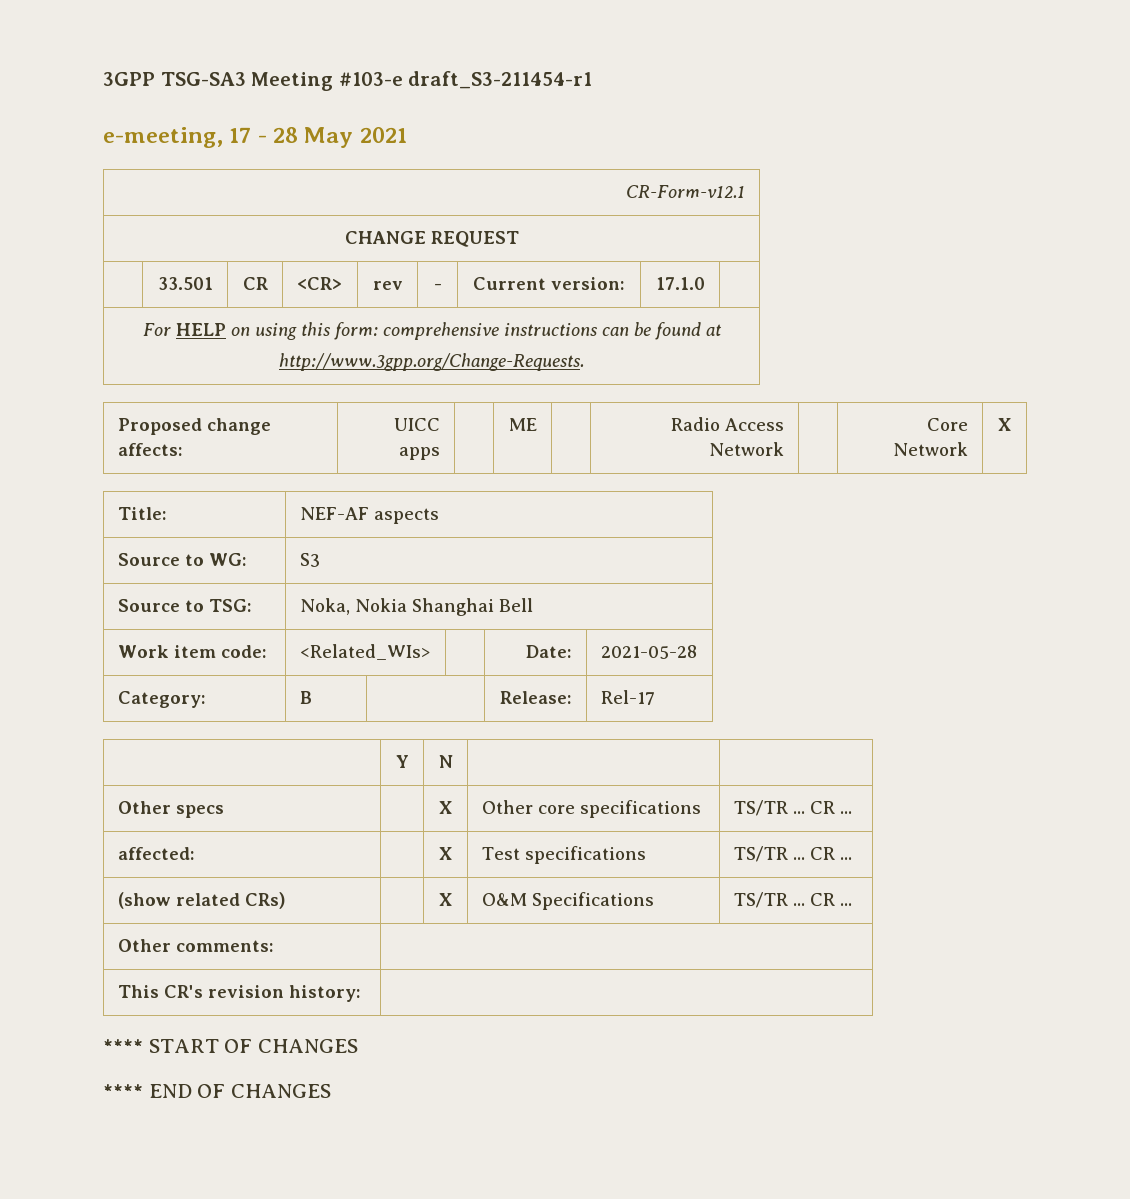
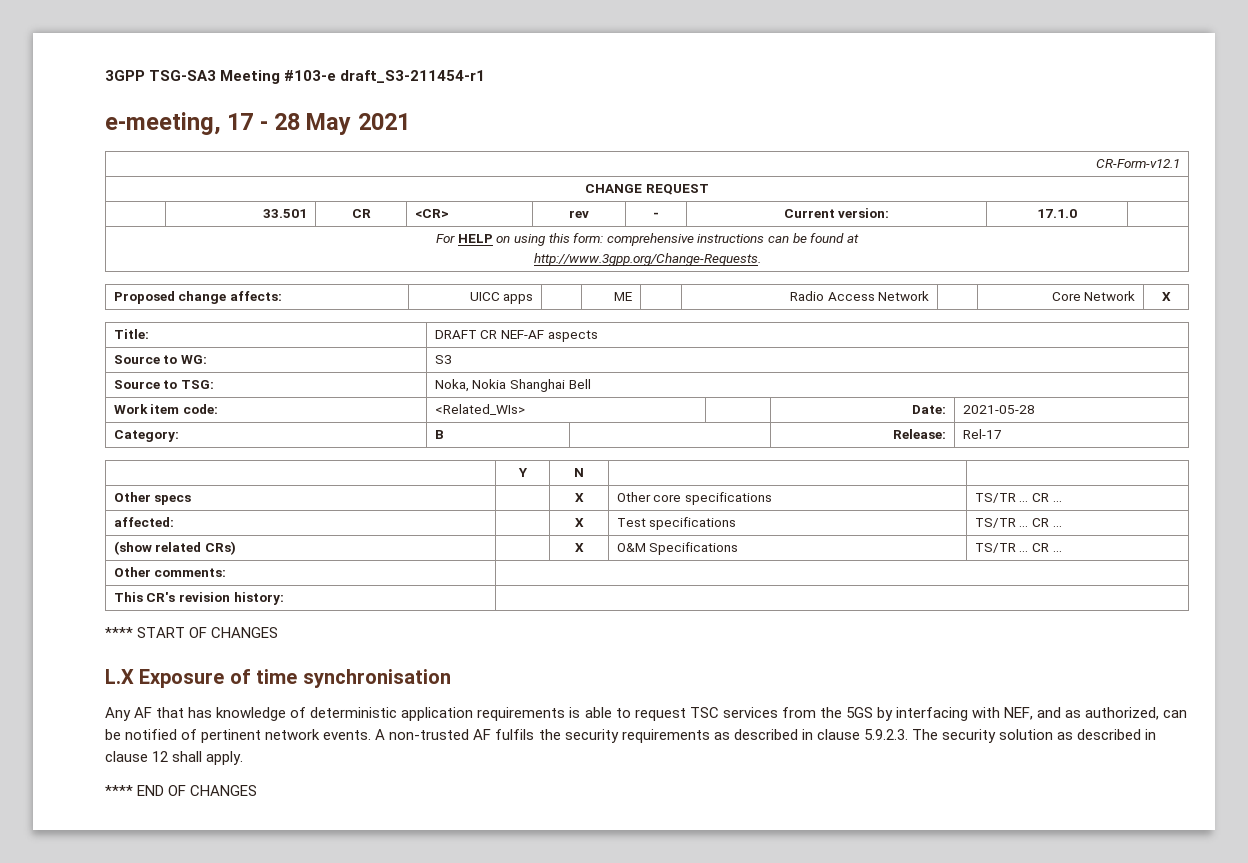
(167, 513) none -> [434,330,498,339] DRAFT CR
(358, 1046) none -> [105,669,451,688] [105,707,1188,721] [105,729,1157,743] [105,751,244,765] // L.X Exposure of time synchronisation // Any AF that has knowledge of deterministic application requirements is able to request TSC services from the 5GS by interfacing with NEF, and as authorized, can be notified of pertinent network events. A non-trusted AF fulfils the security requirements as described in clause 5.9.2.3. The security solution as described in clause 12 shall apply.

